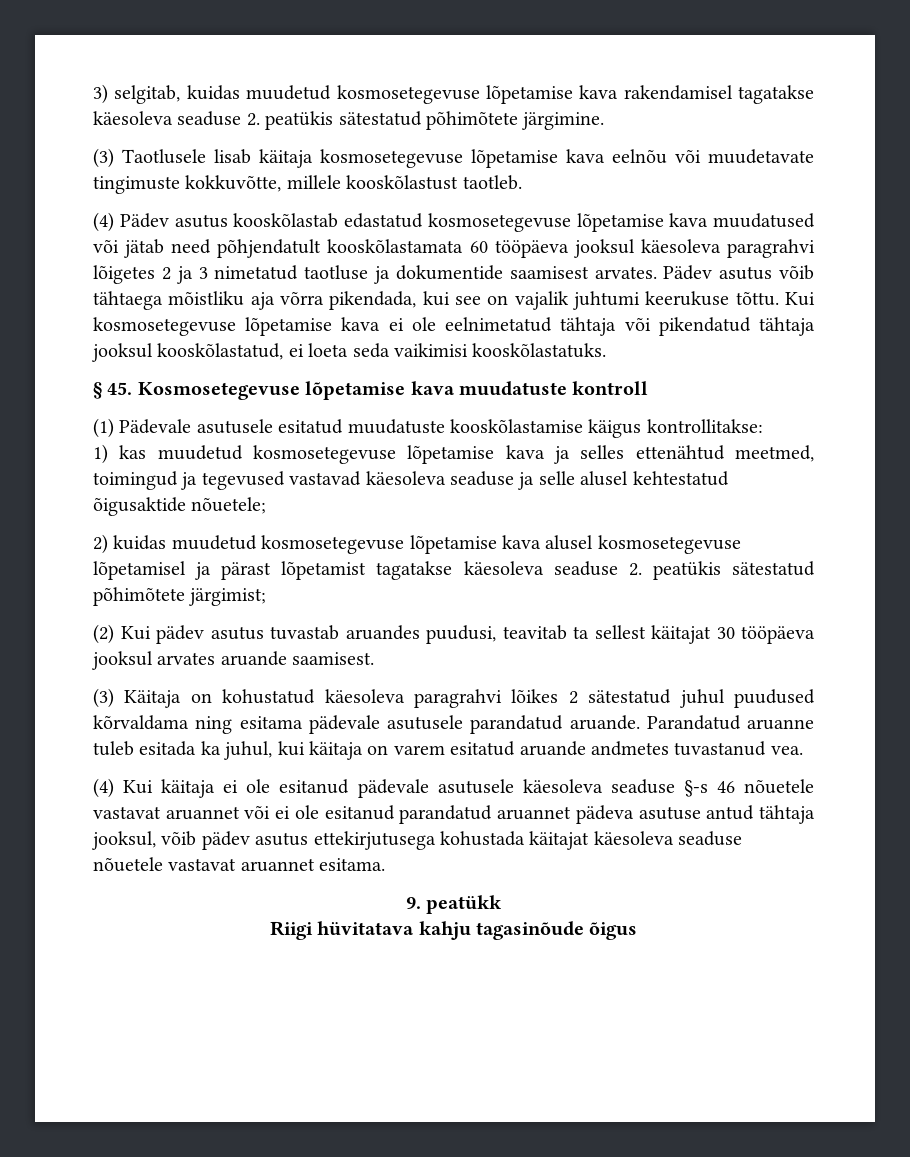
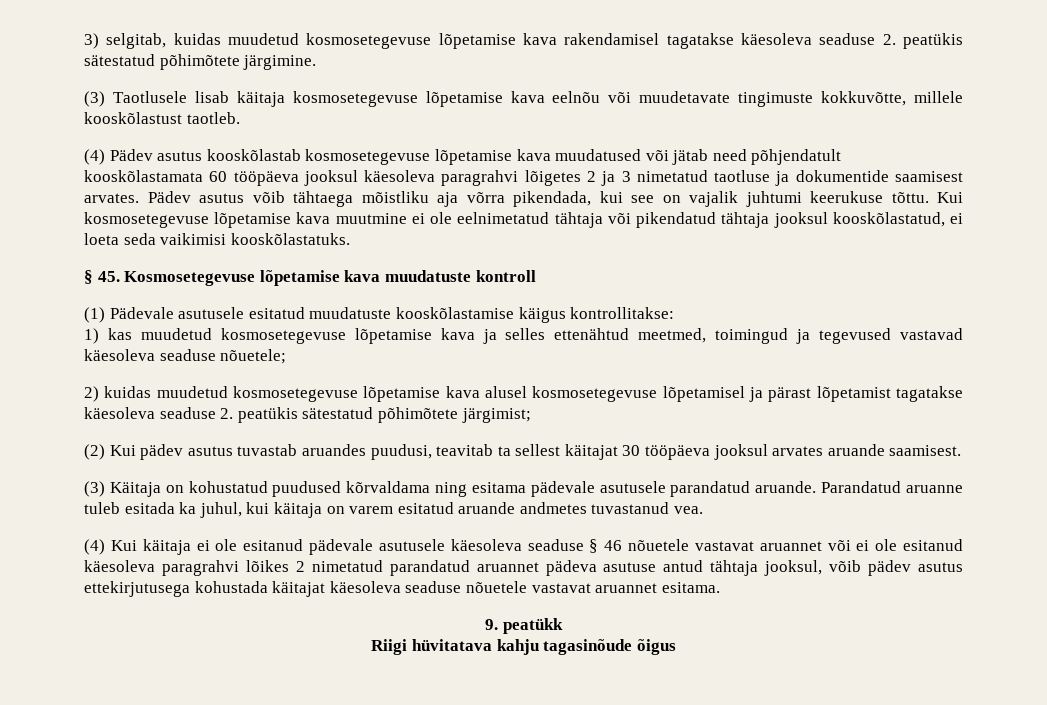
[344,213,423,228] edastatud -> (301, 155) none
(381, 324) none -> [335,213,407,224] muutmine
[518,471,729,490] [93,497,186,516] ja selle alusel kehtestatud õigusaktide -> (216, 355) none
[324,689,725,708] käesoleva paragrahvi lõikes 2 sätestatud juhul -> (268, 487) none
[683,780,708,797] §-s -> [589,539,599,553] §
(395, 812) none -> [84,560,383,576] käesoleva paragrahvi lõikes 2 nimetatud

